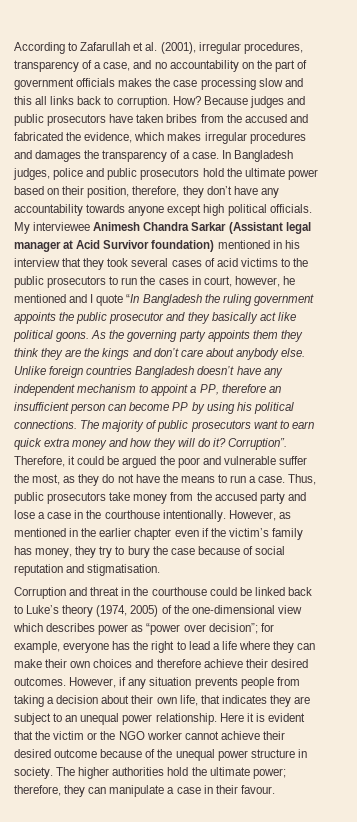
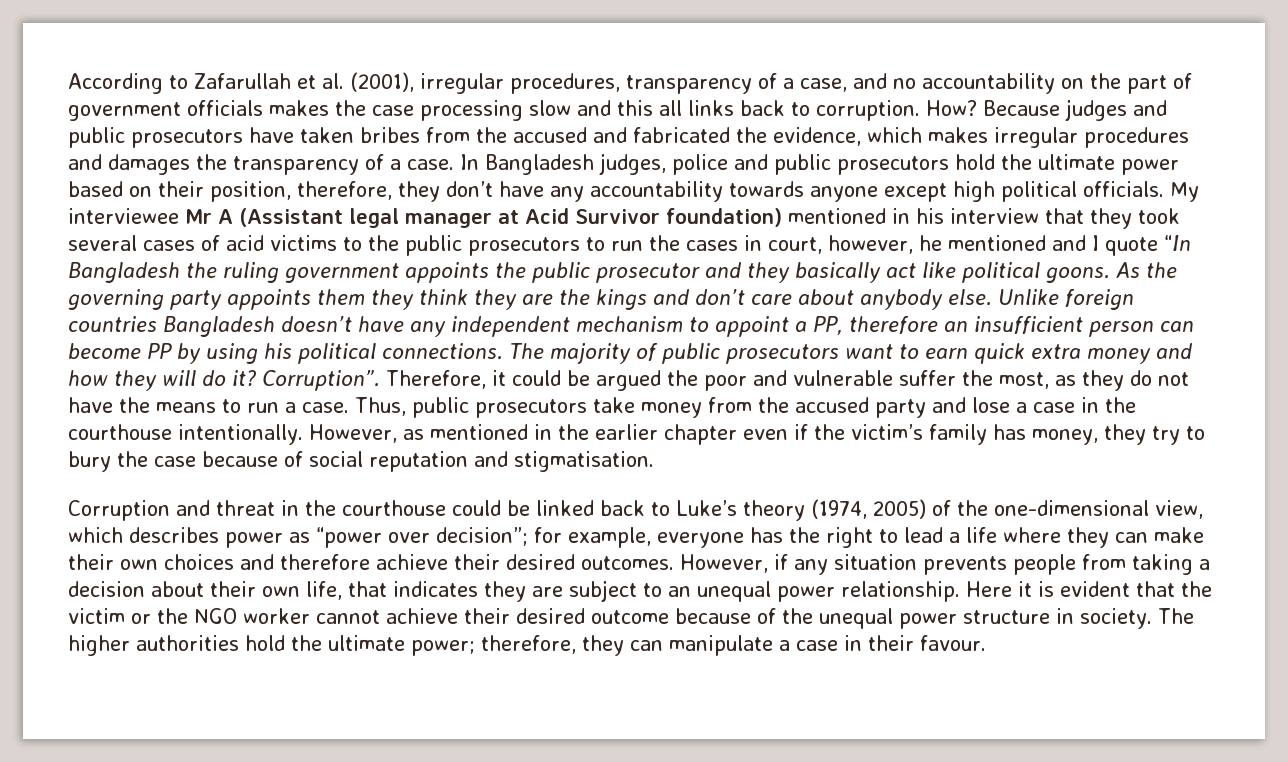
[93,222,227,231] Animesh Chandra Sarkar -> [185,209,233,224] Mr A
[277,605,302,614] view -> [1155,500,1203,519] view,

